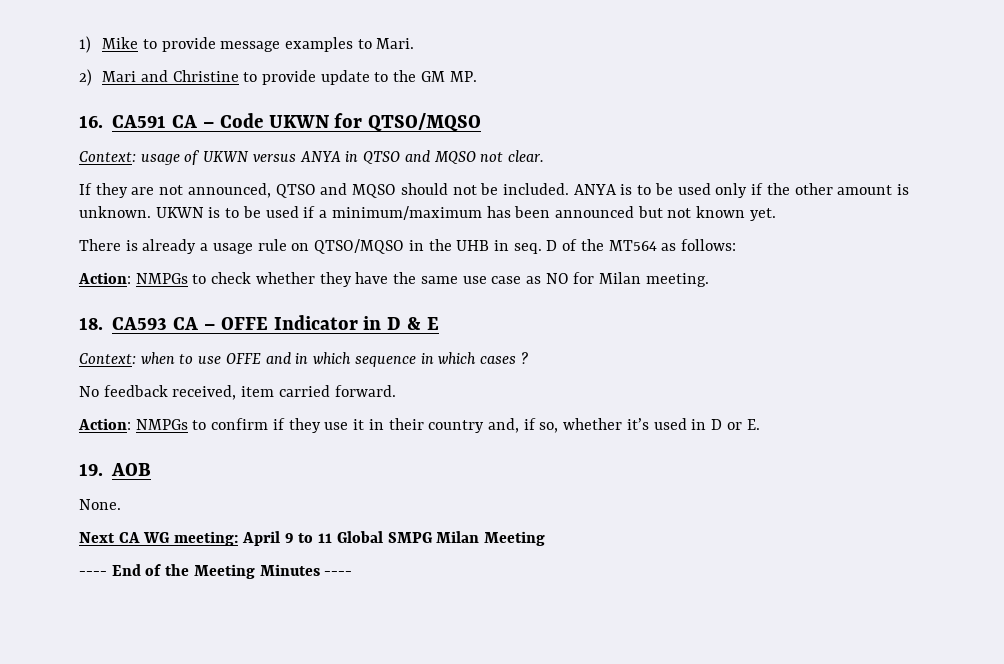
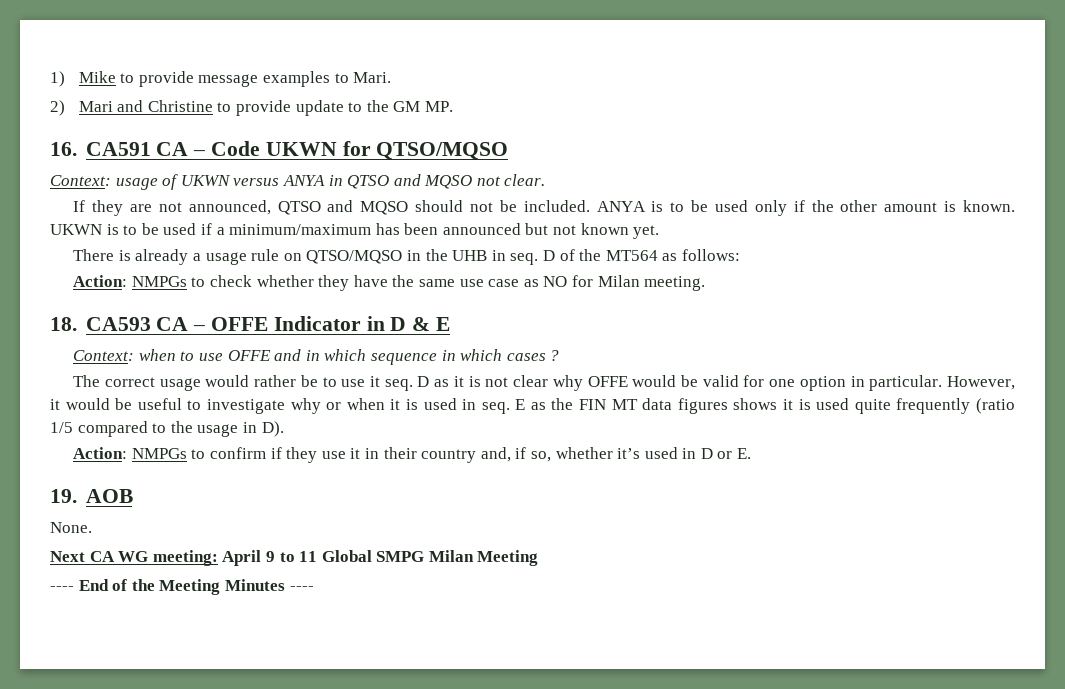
[79,206,151,218] unknown. -> [963,200,1016,212] known.
[79,385,396,400] No feedback received, item carried forward. -> [73,375,1016,391] [50,398,1016,414] [50,421,284,437] The correct usage would rather be to use it seq. D as it is not clear why OFFE would be valid for one option in particular. However, it would be useful to investigate why or when it is used in seq. E as the FIN MT data figures shows it is used quite frequently (ratio 1/5 compared to the usage in D).

